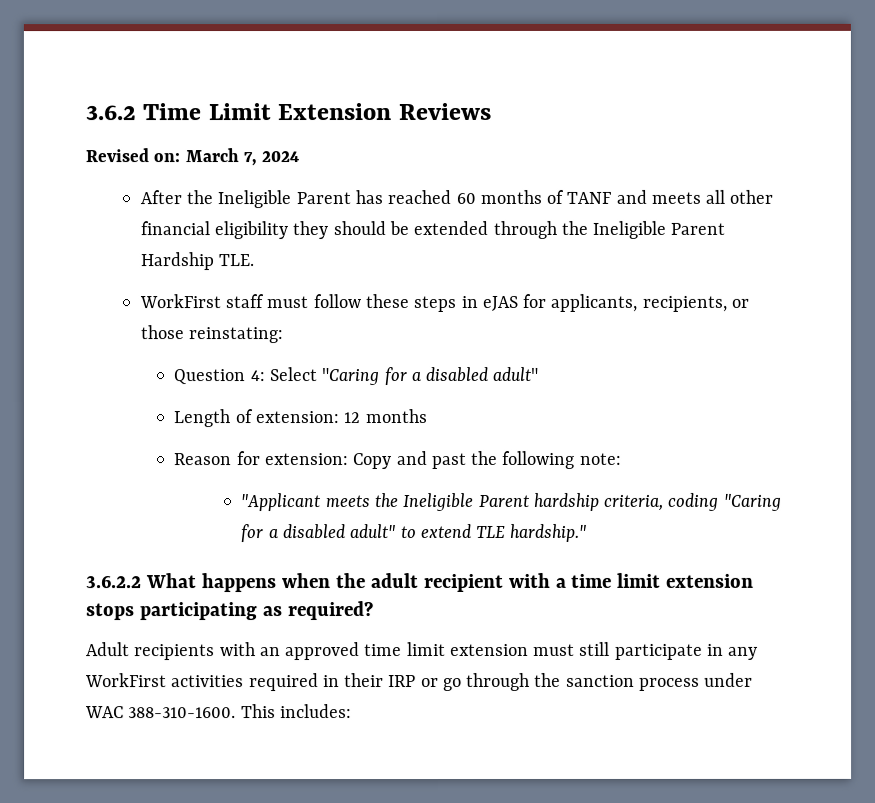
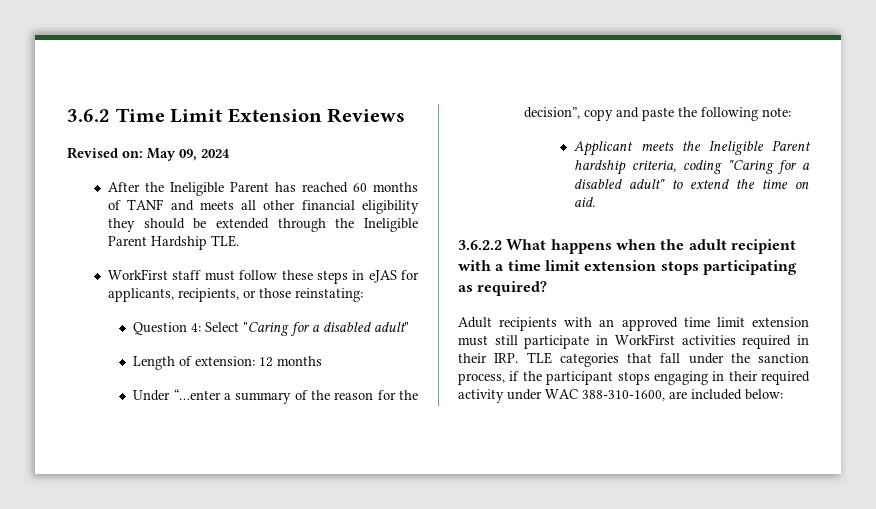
[184,148,257,167] March 7, -> [147,148,197,161] May 09,
[174,451,467,470] Reason for extension: Copy and past -> [133,389,419,404] [524,107,675,121] Under “…enter a summary of the reason for the decision”, copy and paste
[241,493,322,512] "Applicant -> [574,141,634,156] Applicant
[476,523,588,542] TLE hardship." -> [736,179,809,189] [574,197,596,207] the time on aid.
[728,646,759,660] any -> (609, 340) none
[388,672,754,691] [85,704,352,719] IRP or go through the sanction process under WAC 388-310-1600. This includes: -> [494,352,809,367] [458,371,810,385] [458,389,783,403] IRP. TLE categories that fall under the sanction process, if the participant stops engaging in their required activity under WAC 388-310-1600, are included below:

